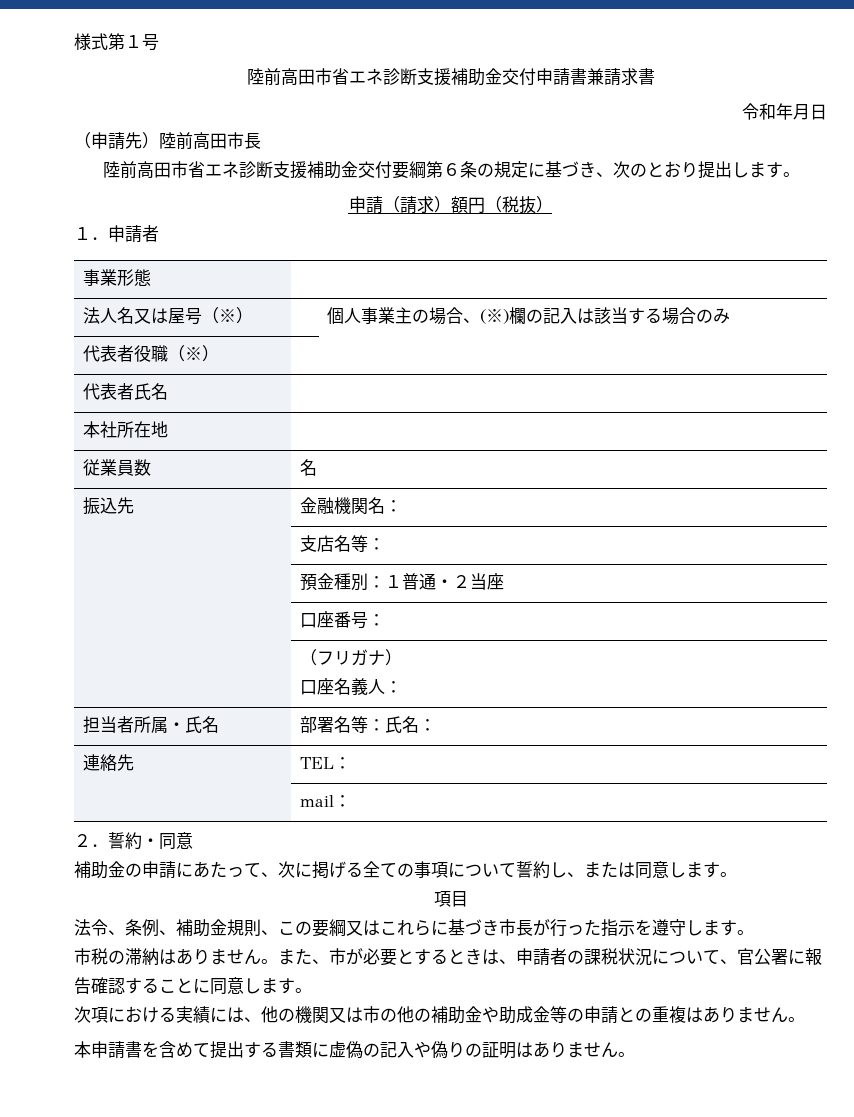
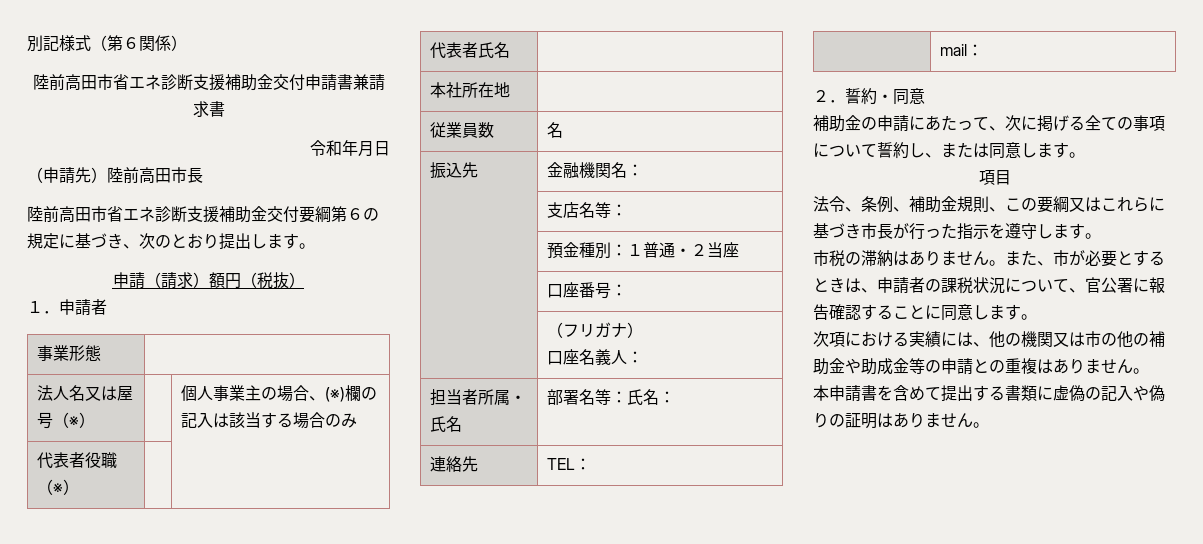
[74,33,159,51] 様式第１号 -> [27,35,187,52] 別記様式（第６関係）
[460,161,478,178] 条 -> (363, 214) none

